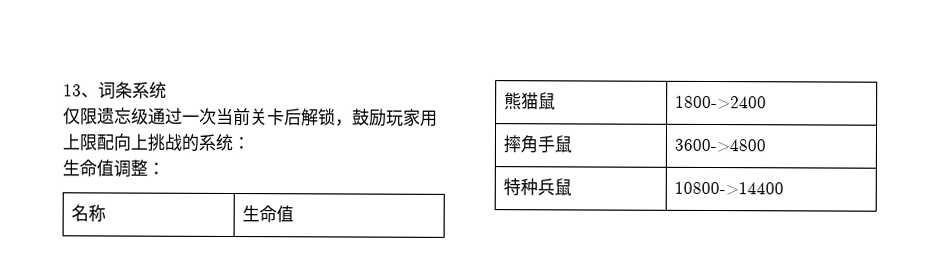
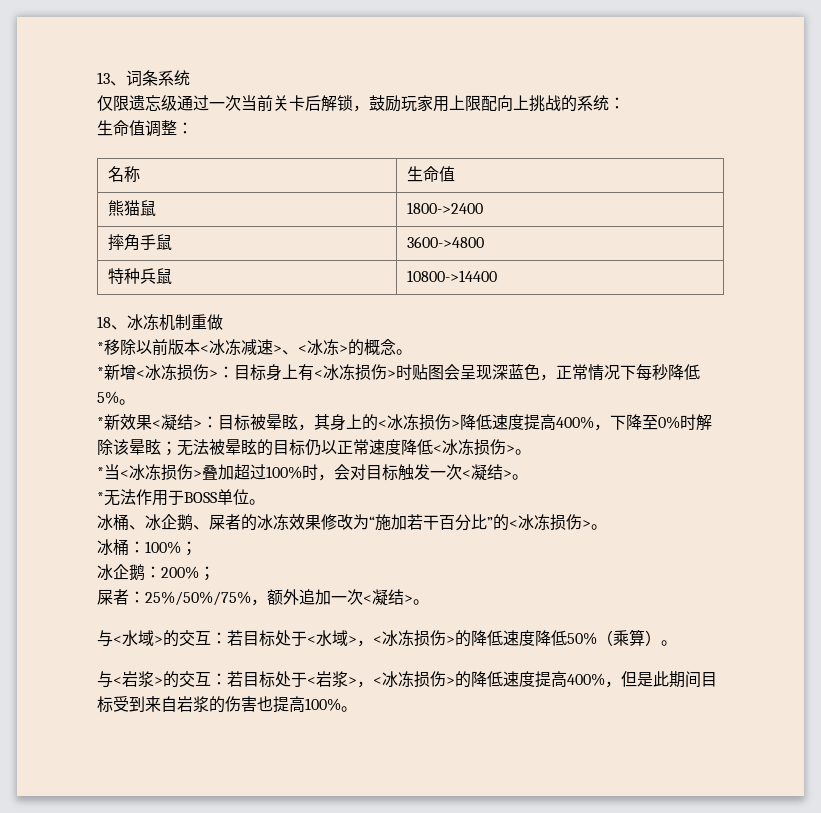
(785, 188) none -> [97,314,223,331] [97,339,412,356] [97,364,700,381] [97,391,135,405] [97,414,712,431] [97,439,531,456] [97,464,528,481] [97,489,265,506] [97,514,607,531] [97,539,197,556] [97,564,215,581] [97,589,429,606] [97,629,677,647] [97,671,717,688] [97,696,357,713] // 18、冰冻机制重做 // *移除以前版本<冰冻减速>、<冰冻>的概念。 // *新增<冰冻损伤>：目标身上有<冰冻损伤>时贴图会呈现深蓝色，正常情况下每秒降低5%。 // *新效果<凝结>：目标被晕眩，其身上的<冰冻损伤>降低速度提高400%，下降至0%时解除该晕眩；无法被晕眩的目标仍以正常速度降低<冰冻损伤>。 // *当<冰冻损伤>叠加超过100%时，会对目标触发一次<凝结>。 // *无法作用于BOSS单位。 // 冰桶、冰企鹅、屎者的冰冻效果修改为“施加若干百分比”的<冰冻损伤>。 // 冰桶：100%； // 冰企鹅：200%； // 屎者：25%/50%/75%，额外追加一次<凝结>。 // 与<水域>的交互：若目标处于<水域>，<冰冻损伤>的降低速度降低50%（乘算）。 // 与<岩浆>的交互：若目标处于<岩浆>，<冰冻损伤>的降低速度提高400%，但是此期间目标受到来自岩浆的伤害也提高100%。

